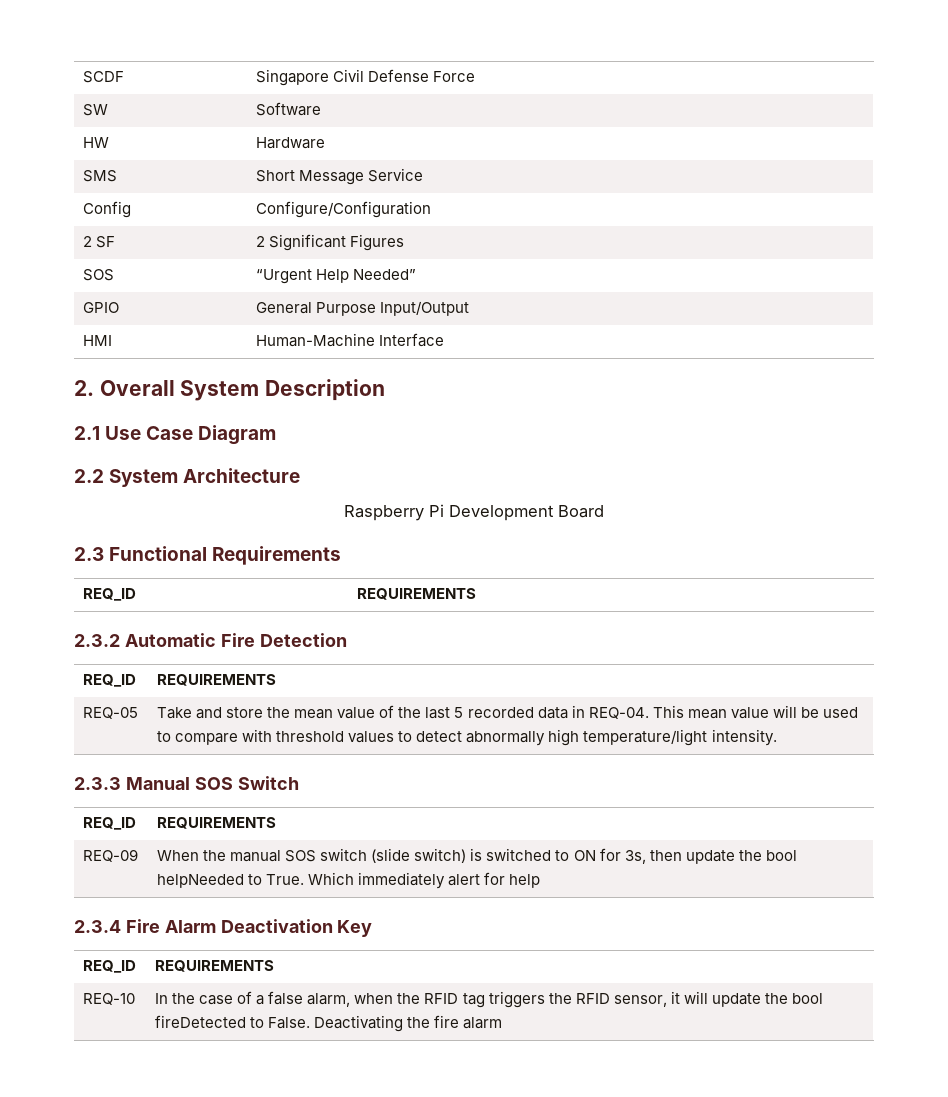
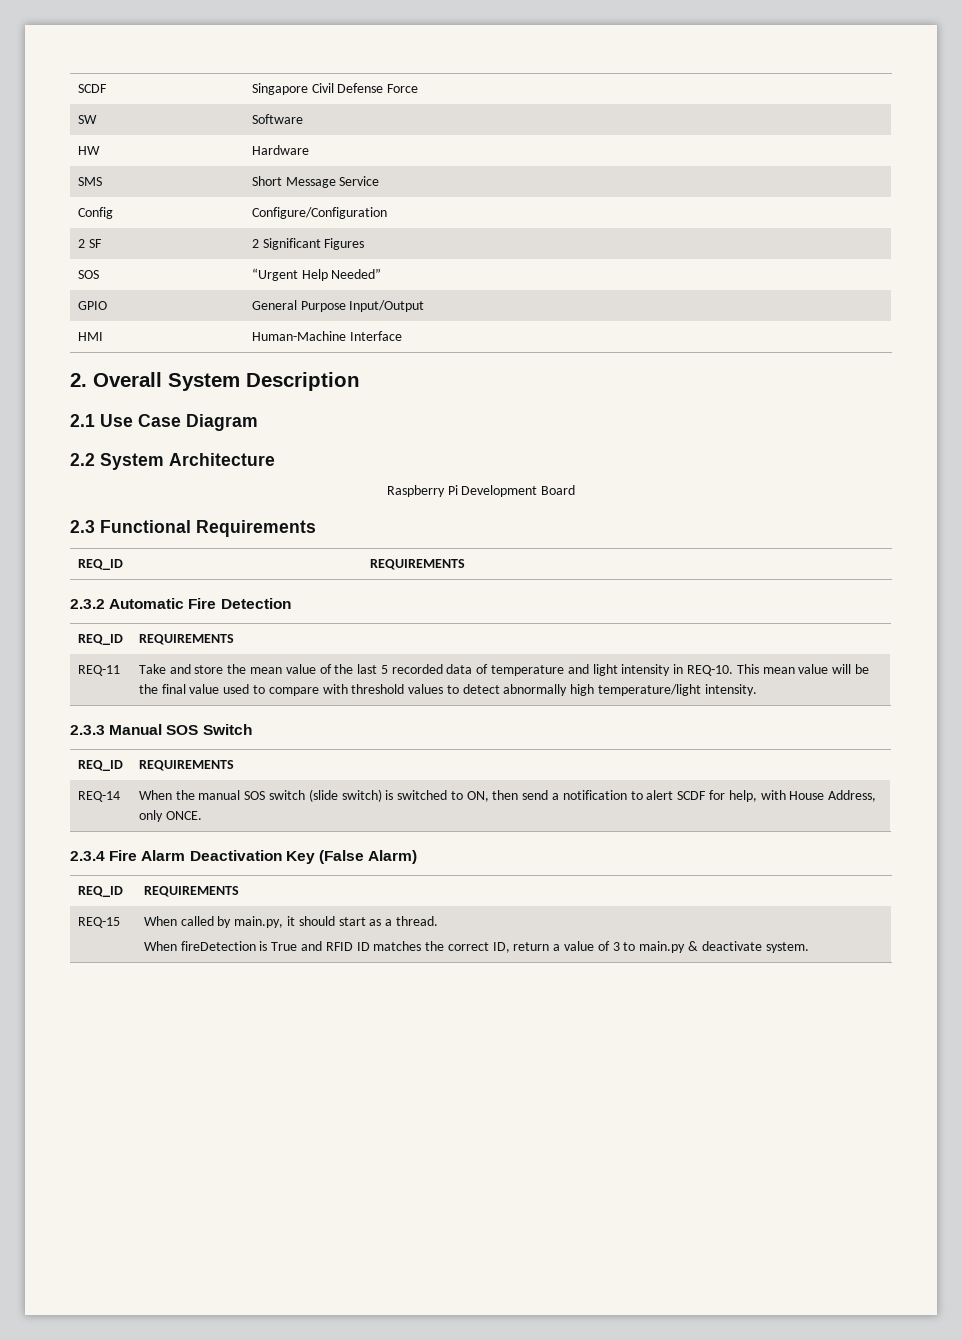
[83,707,139,719] REQ-05 -> [77,665,120,676] REQ-11
[571,705,649,719] in REQ-04. -> [476,664,733,676] of temperature and light intensity in REQ-10.
(819, 712) none -> [138,684,220,694] the final value
[83,849,139,862] REQ-09 -> [77,791,120,802] REQ-14
[573,848,797,864] [157,872,541,889] ON for 3s, then update the bool helpNeeded to True. Which immediately alert for help -> [466,790,877,802] [138,810,202,822] ON, then send a notification to alert SCDF for help, with House Address, only ONCE.
[83,960,137,973] [155,960,275,972] [83,993,136,1005] [155,991,823,1008] [155,1015,503,1032] // REQ_ID | REQUIREMENTS // REQ-10 | In the case of a false alarm, when the RFID tag triggers the RFID sensor, it will update the bool fireDetected to False. Deactivating the fire alarm -> [318,850,418,864] [77,886,123,897] [143,886,239,897] [77,917,120,928] [143,916,438,928] [143,941,809,953] (False Alarm) // REQ_ID | REQUIREMENTS // REQ-15 | When called by main.py, it should start as a thread. // When fireDetection is True and RFID ID matches the correct ID, return a value of 3 to main.py & deactivate system.

